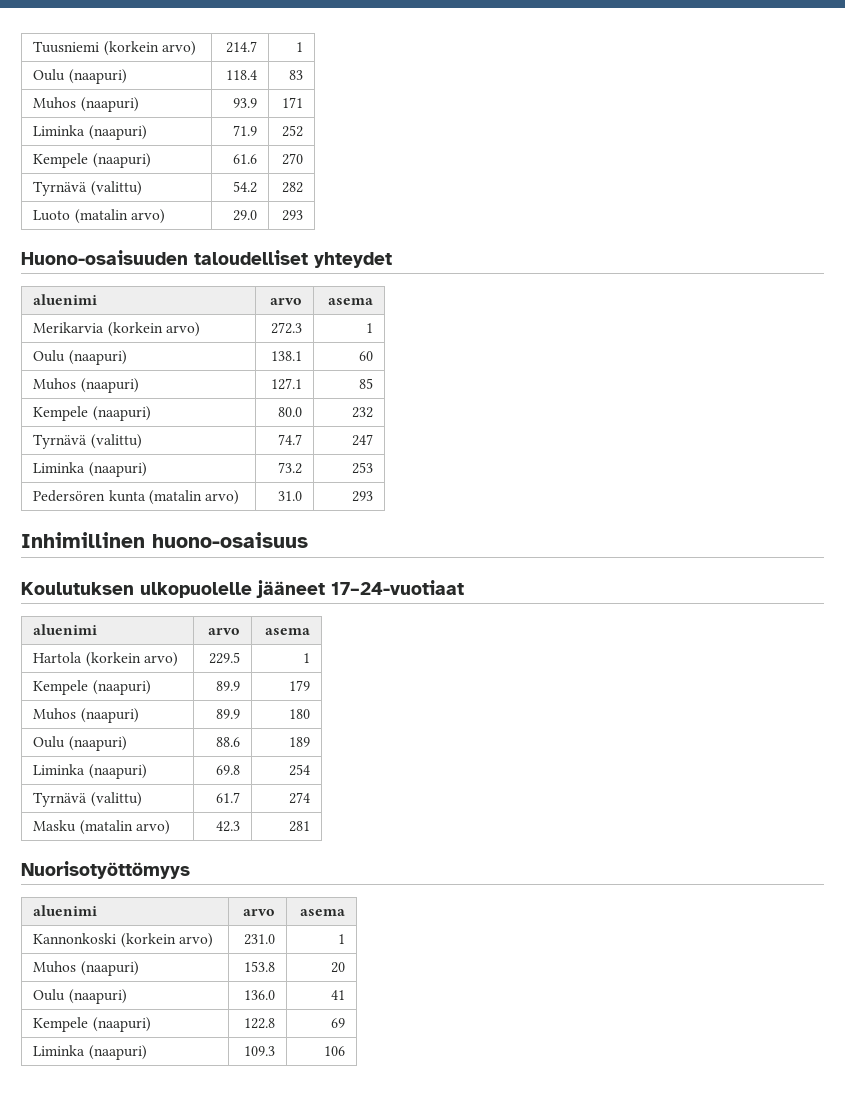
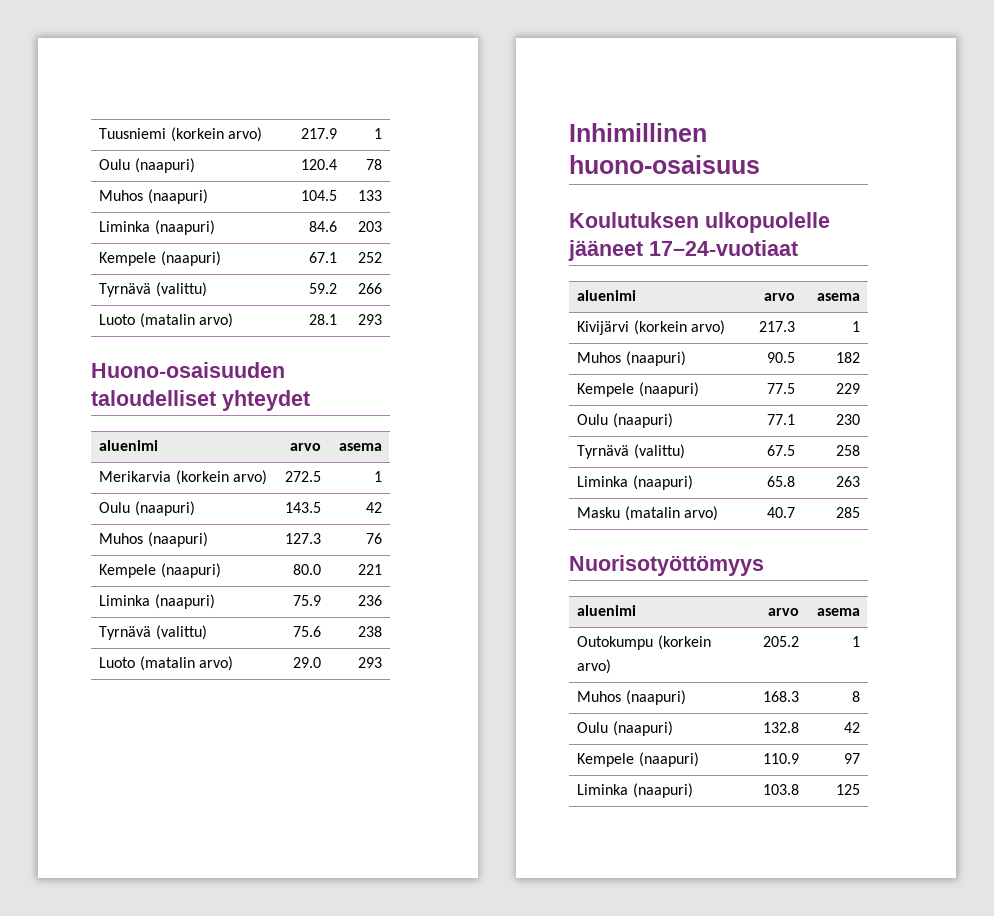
[225,41,257,53] [295,42,303,52] [33,69,127,84] [225,70,257,80] [288,70,303,80] [33,97,139,112] [232,98,257,108] [281,97,303,108] [33,125,147,140] [232,125,257,136] [281,125,303,137] [33,153,151,168] [232,154,257,164] [281,153,303,165] [33,181,142,196] [232,181,257,193] [281,182,303,193] [33,209,165,224] [232,210,257,221] 214.7 | 1 // Oulu (naapuri) | 118.4 | 83 // Muhos (naapuri) | 93.9 | 171 // Liminka (naapuri) | 71.9 | 252 // Kempele (naapuri) | 61.6 | 270 // Tyrnävä (valittu) | 54.2 | 282 // Luoto (matalin arvo) | 29.0 -> [300,128,337,139] [373,128,382,139] [99,158,195,173] [300,159,337,170] [365,159,382,170] [99,189,208,204] [300,190,337,201] [357,190,382,201] [99,220,215,235] [308,221,337,232] [357,221,382,232] [99,251,221,266] [308,252,337,263] [357,252,382,263] [99,282,207,297] [308,283,337,294] [357,283,382,294] [99,313,233,328] [308,314,337,325] 217.9 | 1 // Oulu (naapuri) | 120.4 | 78 // Muhos (naapuri) | 104.5 | 133 // Liminka (naapuri) | 84.6 | 203 // Kempele (naapuri) | 67.1 | 252 // Tyrnävä (valittu) | 59.2 | 266 // Luoto (matalin arvo) | 28.1
[270,322,302,334] [365,323,373,333] [33,350,127,365] [270,351,302,361] [358,351,373,361] [33,378,139,393] [270,378,302,390] [358,378,373,389] 272.3 | 1 // Oulu (naapuri) | 138.1 | 60 // Muhos (naapuri) | 127.1 | 85 -> [284,471,321,482] [373,471,382,482] [99,501,195,516] [284,502,321,513] [365,502,382,513] [99,532,208,547] [284,533,321,544] [365,533,382,544] 272.5 | 1 // Oulu (naapuri) | 143.5 | 42 // Muhos (naapuri) | 127.3 | 76
[351,407,373,418] [33,434,142,449] [277,434,302,445] [351,434,373,446] [33,462,147,477] [277,462,302,474] [351,462,373,474] [33,490,239,505] [277,491,302,501] 232 // Tyrnävä (valittu) | 74.7 | 247 // Liminka (naapuri) | 73.2 | 253 // Pedersören kunta (matalin arvo) | 31.0 -> [357,564,382,575] [99,594,215,609] [292,595,321,606] [357,595,382,606] [99,625,207,640] [292,626,321,637] [357,626,382,637] [99,656,233,671] [292,657,321,668] 221 // Liminka (naapuri) | 75.9 | 236 // Tyrnävä (valittu) | 75.6 | 238 // Luoto (matalin arvo) | 29.0
[33,652,178,667] [208,652,240,664] [302,653,310,663] [33,680,151,695] [215,681,240,691] [288,680,310,691] [33,708,139,723] [215,709,240,719] [288,709,310,719] [33,736,127,751] [215,737,240,747] [288,737,310,747] [33,764,147,779] [215,765,240,775] [288,764,310,776] [33,792,142,807] [215,792,240,803] [288,792,310,804] Hartola (korkein arvo) | 229.5 | 1 // Kempele (naapuri) | 89.9 | 179 // Muhos (naapuri) | 89.9 | 180 // Oulu (naapuri) | 88.6 | 189 // Liminka (naapuri) | 69.8 | 254 // Tyrnävä (valittu) | 61.7 | 274 -> [577,320,725,335] [758,321,795,332] [851,321,860,332] [577,351,686,366] [766,352,795,363] [835,352,860,363] [577,382,699,397] [766,383,795,394] [835,383,860,394] [577,413,673,428] [766,414,795,425] [835,414,860,425] [577,444,685,459] [766,445,795,456] [835,445,860,456] [577,475,693,490] [766,476,795,487] [835,476,860,487] Kivijärvi (korkein arvo) | 217.3 | 1 // Muhos (naapuri) | 90.5 | 182 // Kempele (naapuri) | 77.5 | 229 // Oulu (naapuri) | 77.1 | 230 // Tyrnävä (valittu) | 67.5 | 258 // Liminka (naapuri) | 65.8 | 263
[215,821,240,832] [288,821,310,832] 42.3 | 281 -> [766,507,795,518] [835,507,860,518] 40.7 | 285
[33,933,213,948] [243,934,275,945] [337,934,345,944] [33,961,139,976] [243,961,275,972] [330,962,345,973] [33,989,127,1004] [243,990,275,1000] [330,990,345,1000] [33,1017,151,1032] [243,1018,275,1029] [330,1018,345,1028] [33,1045,147,1060] [243,1046,275,1056] [323,1046,345,1056] Kannonkoski (korkein arvo) | 231.0 | 1 // Muhos (naapuri) | 153.8 | 20 // Oulu (naapuri) | 136.0 | 41 // Kempele (naapuri) | 122.8 | 69 // Liminka (naapuri) | 109.3 | 106 -> [577,635,711,650] [577,659,612,674] [762,636,799,647] [851,636,860,647] [577,690,686,705] [762,691,799,702] [851,691,860,702] [577,721,673,736] [762,722,799,733] [843,722,860,733] [577,752,699,767] [762,753,799,764] [843,753,860,764] [577,783,693,798] [762,784,799,795] [835,784,860,795] Outokumpu (korkein arvo) | 205.2 | 1 // Muhos (naapuri) | 168.3 | 8 // Oulu (naapuri) | 132.8 | 42 // Kempele (naapuri) | 110.9 | 97 // Liminka (naapuri) | 103.8 | 125

